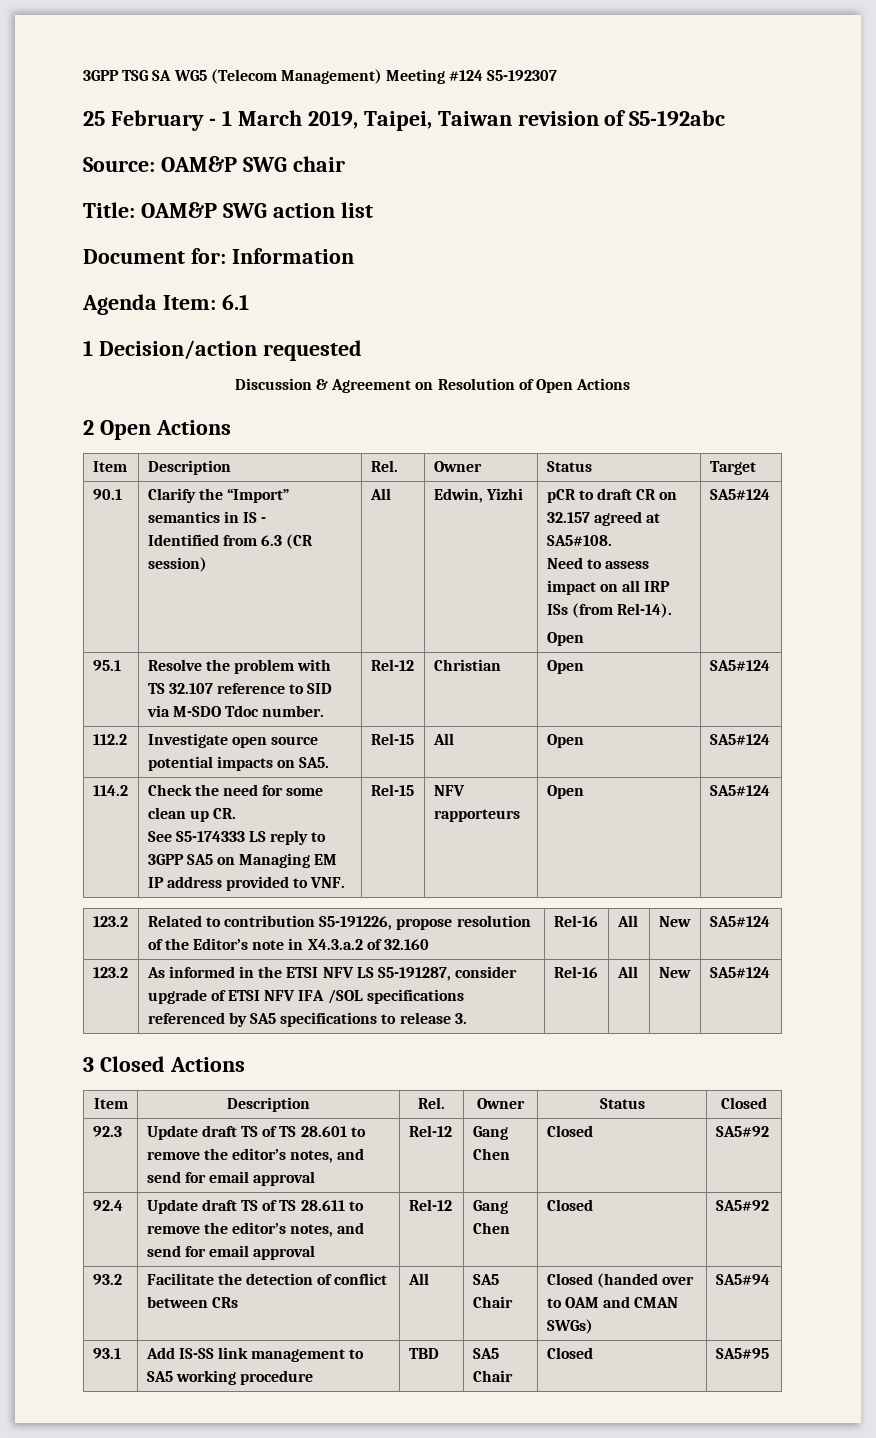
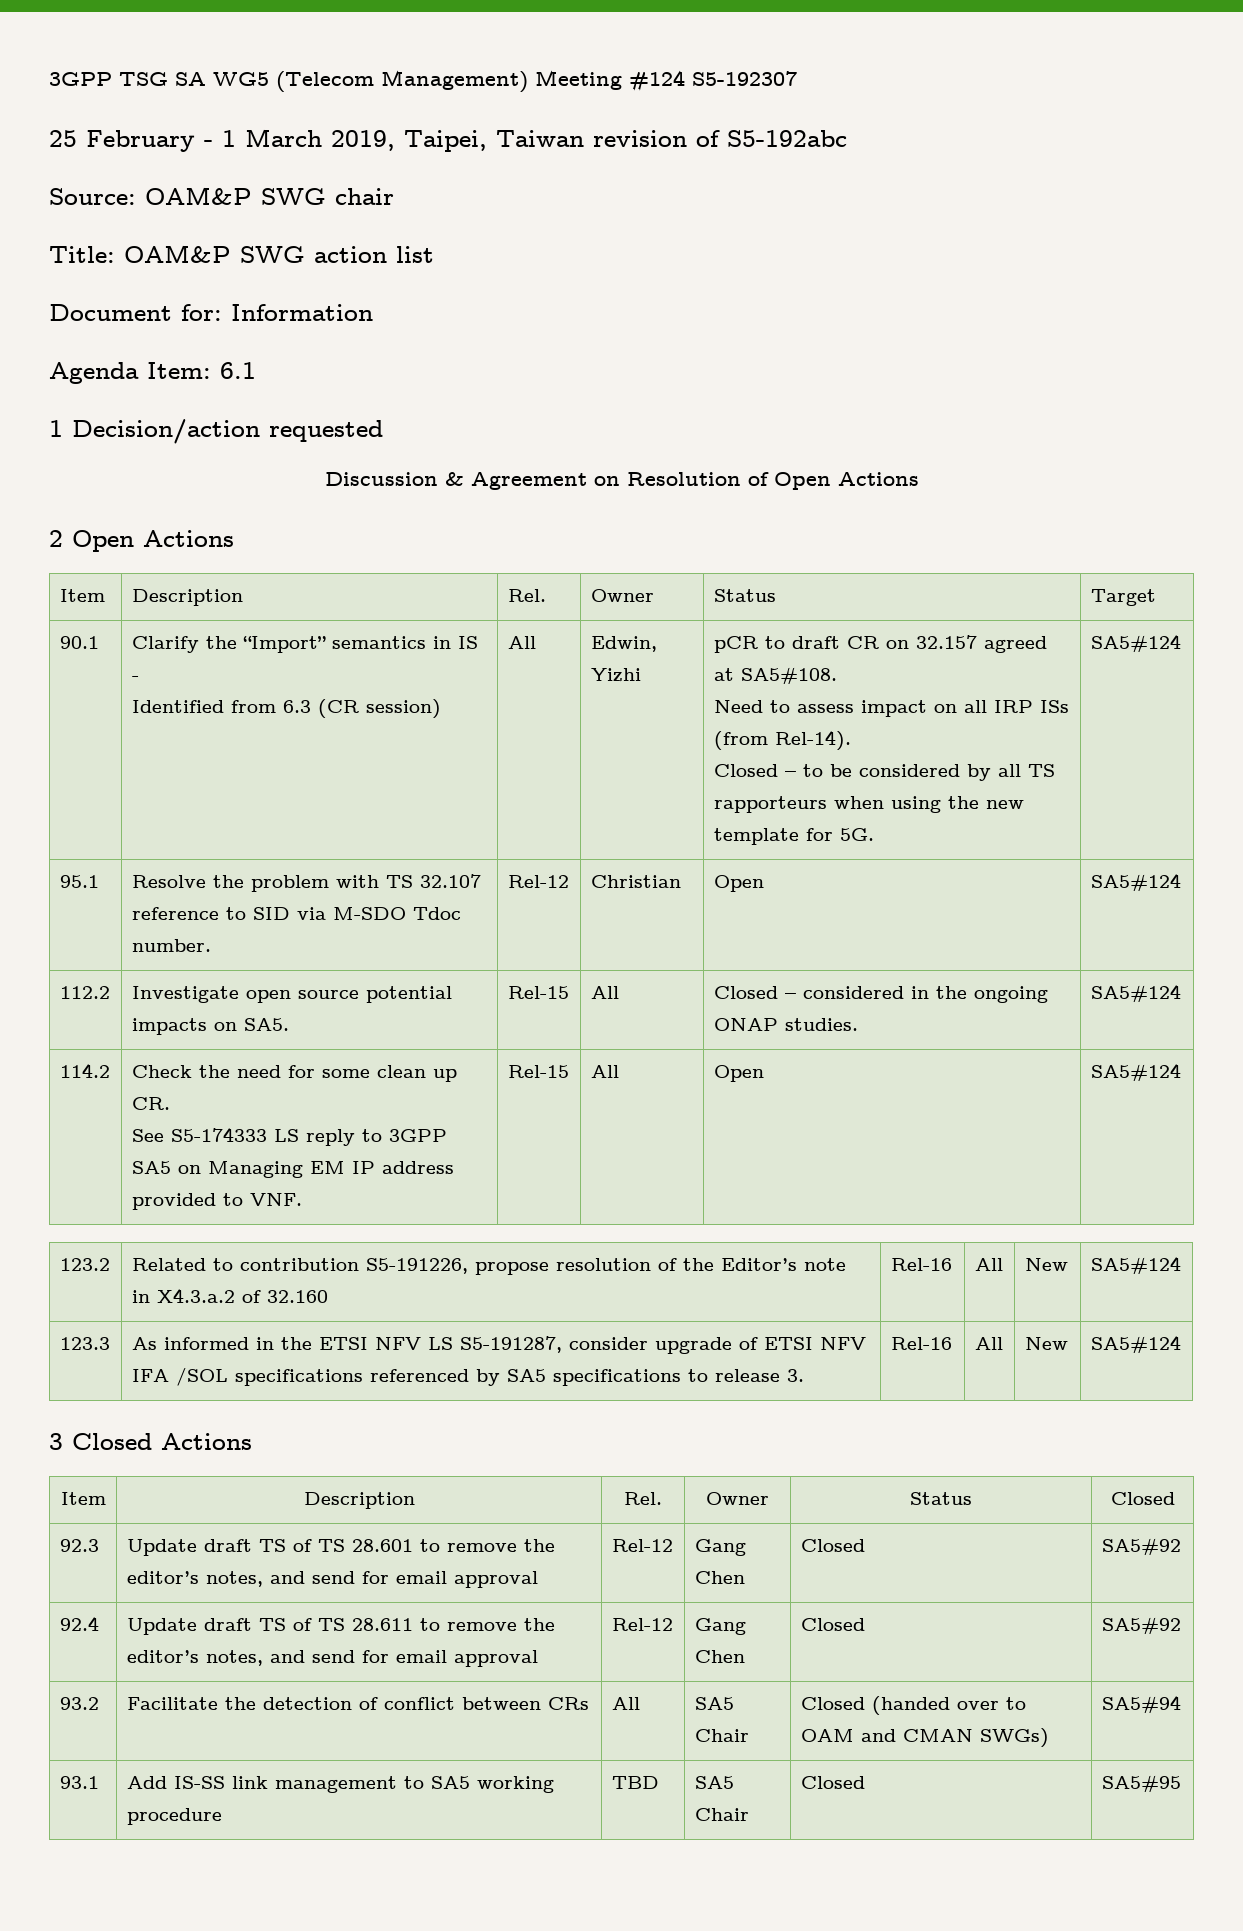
[546,632,584,646] Open -> [713,764,1055,781] [713,796,1024,813] [713,828,874,845] Closed – to be considered by all TS rapporteurs when using the new template for 5G.
[546,734,584,748] Open -> [713,986,1048,1003] [713,1018,858,1031] Closed – considered in the ongoing ONAP studies.
[433,785,465,796] [433,809,520,822] NFV rapporteurs -> [590,1065,619,1078] All
[92,967,128,978] 123.2 -> [59,1337,110,1350] 123.3

